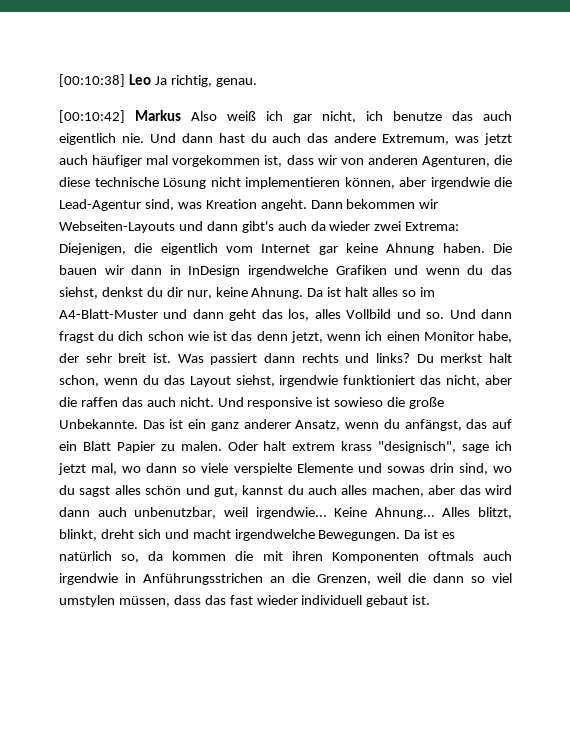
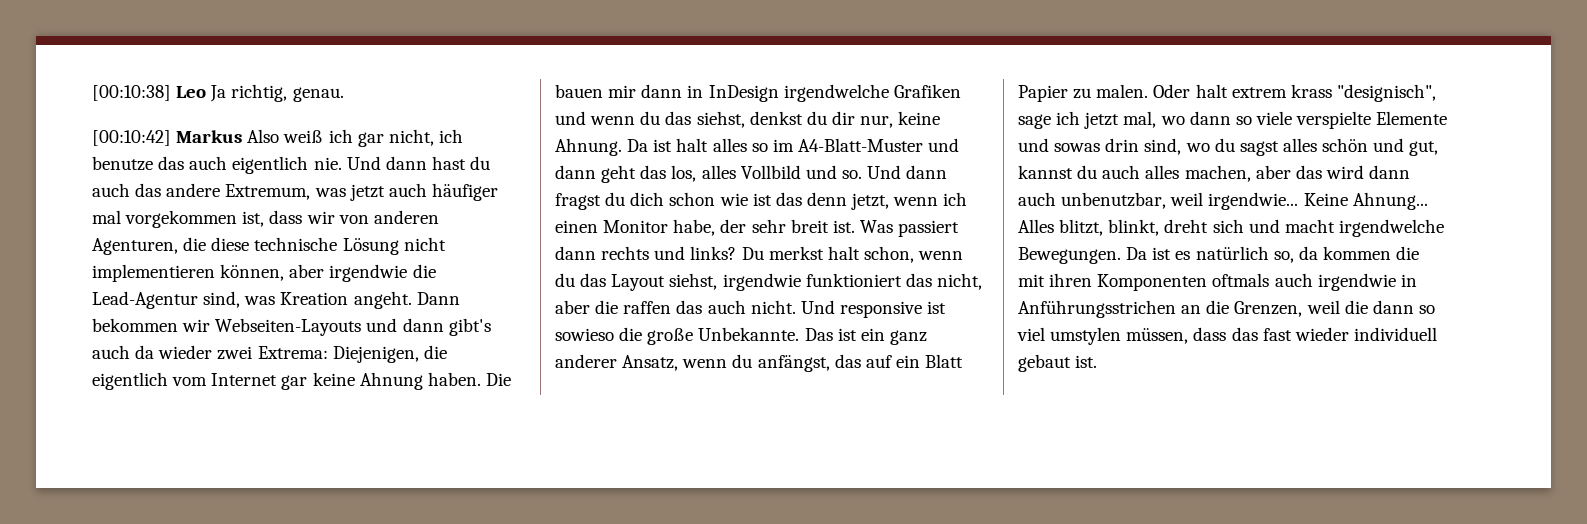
[104,265,124,275] wir -> [608,85,637,98] mir

